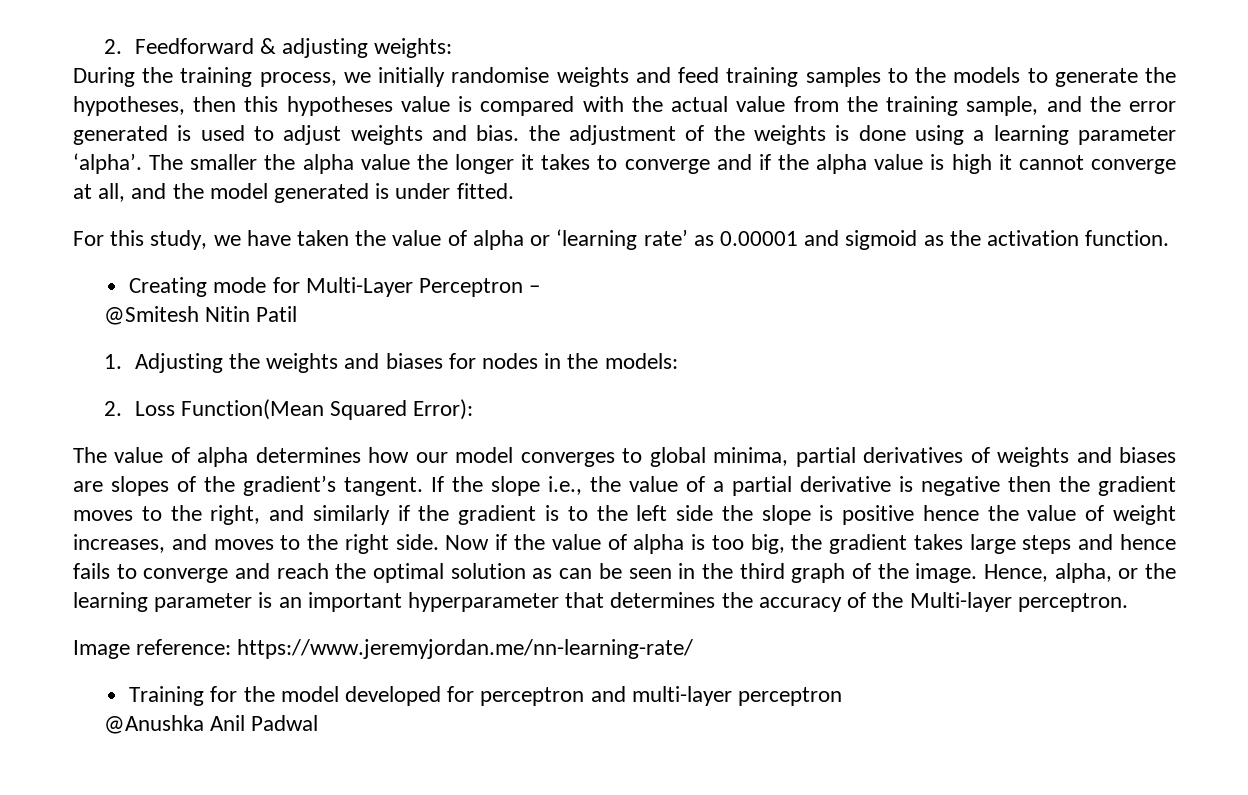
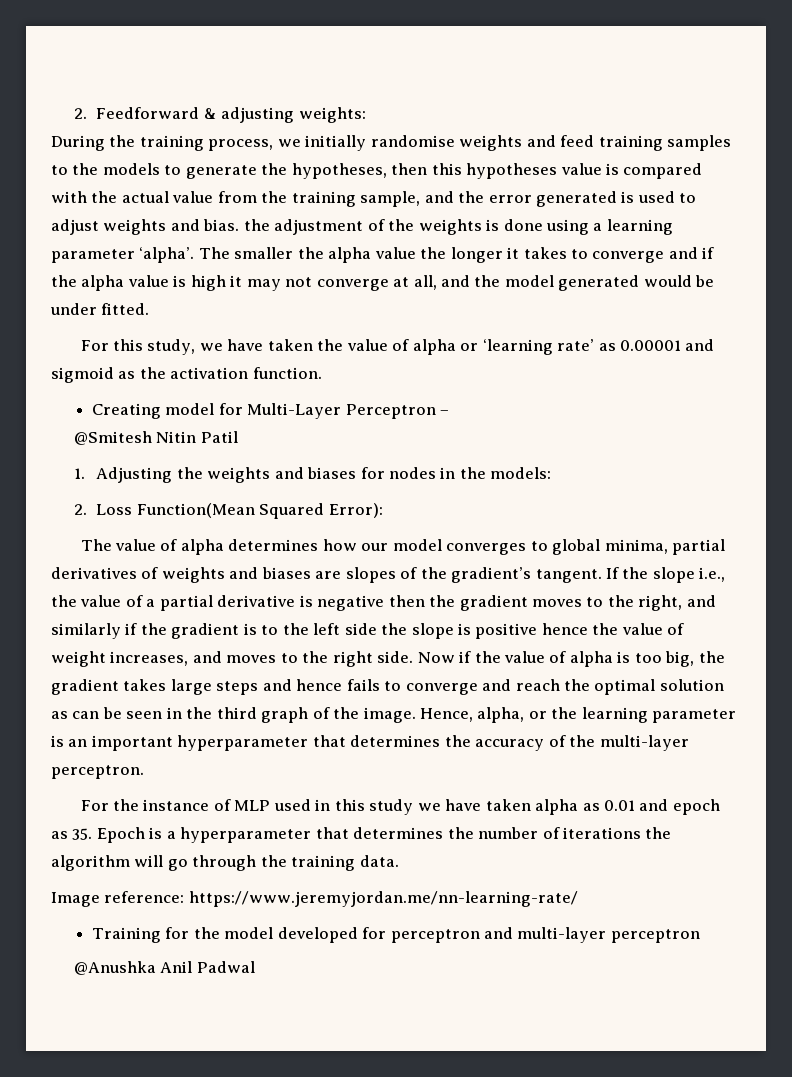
[1018,155,1084,170] cannot -> [246,277,313,291] may not
[375,183,390,199] is -> [643,275,715,287] would be
[213,277,267,293] mode -> [165,403,215,415] model
[909,592,1012,612] Multi-layer -> [599,735,689,751] multi-layer
(1128, 602) none -> [80,799,720,815] [51,827,672,843] [51,855,399,871] // For the instance of MLP used in this study we have taken alpha as 0.01 and epoch as 35. Epoch is a hyperparameter that determines the number of iterations the algorithm will go through the training data.

